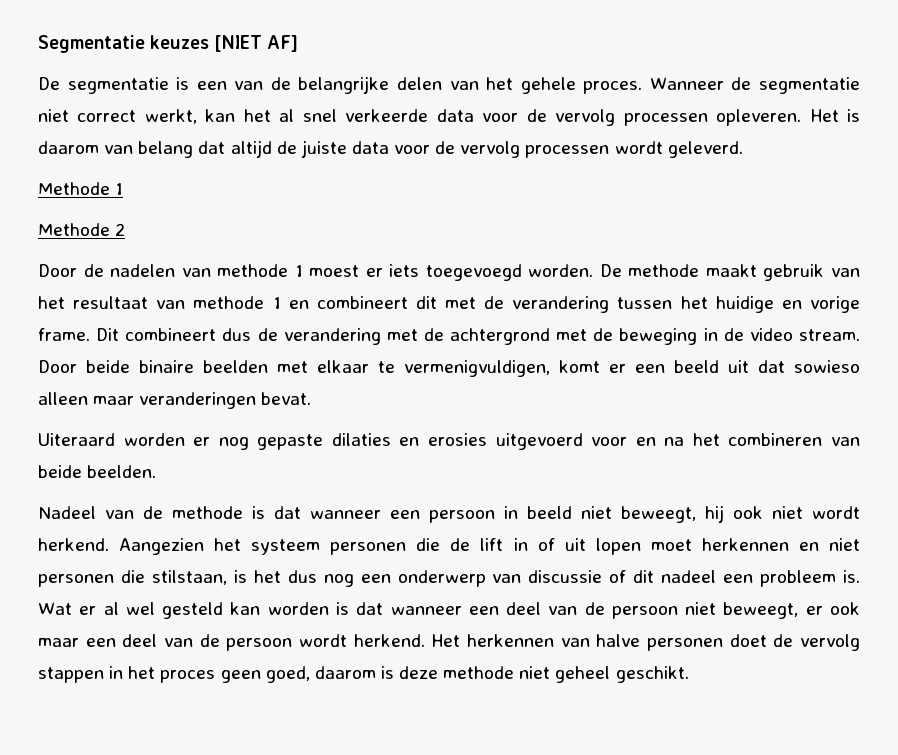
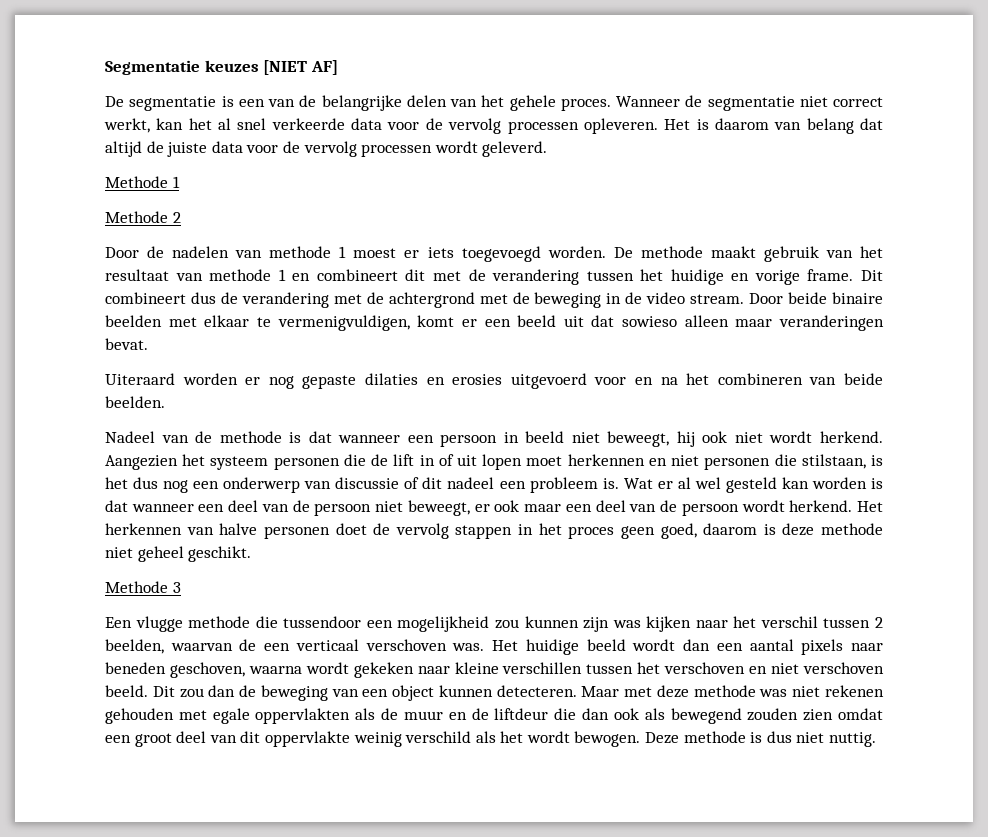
(689, 674) none -> [105,581,181,593] [105,616,883,632] [105,639,884,655] [105,662,884,678] [105,685,884,701] [105,708,884,724] [105,731,877,747] // Methode 3 // Een vlugge methode die tussendoor een mogelijkheid zou kunnen zijn was kijken naar het verschil tussen 2 beelden, waarvan de een verticaal verschoven was. Het huidige beeld wordt dan een aantal pixels naar beneden geschoven, waarna wordt gekeken naar kleine verschillen tussen het verschoven en niet verschoven beeld. Dit zou dan de beweging van een object kunnen detecteren. Maar met deze methode was niet rekenen gehouden met egale oppervlakten als de muur en de liftdeur die dan ook als bewegend zouden zien omdat een groot deel van dit oppervlakte weinig verschild als het wordt bewogen. Deze methode is dus niet nuttig.

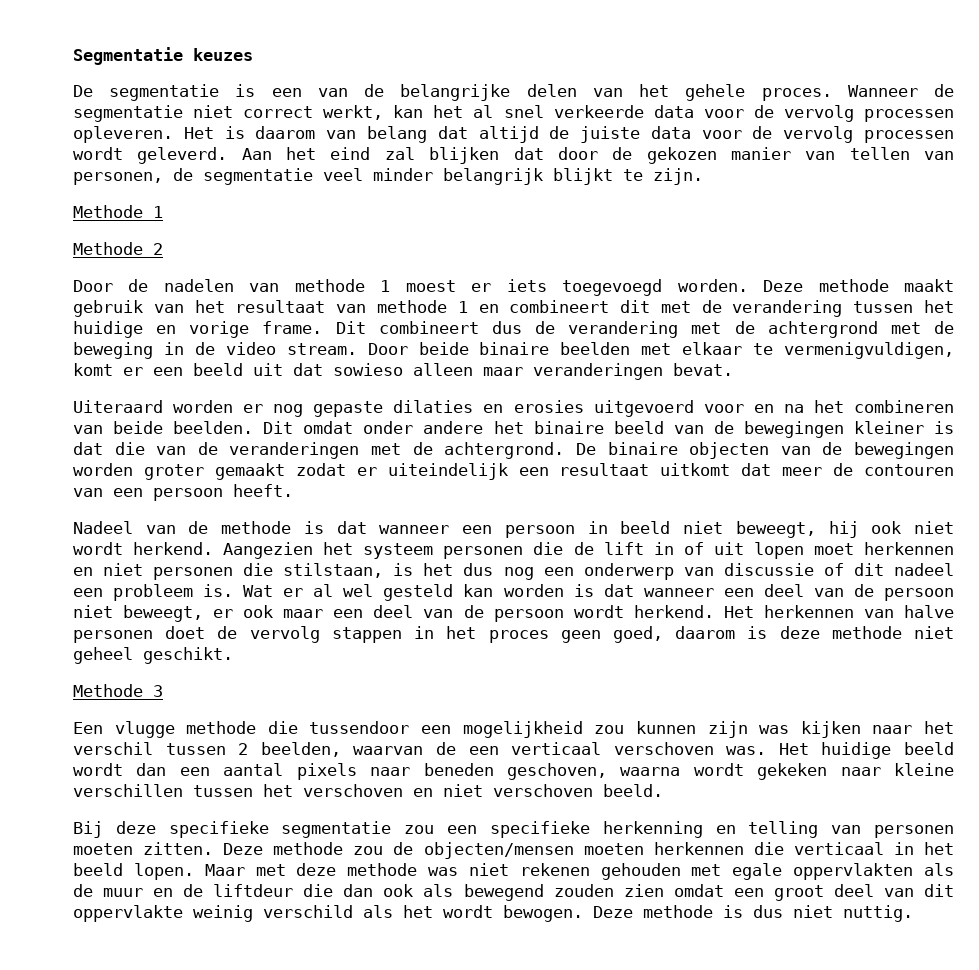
[263,60,338,75] [NIET AF] -> (253, 54) none
(548, 149) none -> [241,147,955,164] [73,168,703,185] Aan het eind zal blijken dat door de gekozen manier van tellen van personen, de segmentatie veel minder belangrijk blijkt te zijn.
[613,247,633,258] De -> [763,280,804,292] Deze
(165, 402) none -> [263,421,954,438] [73,442,955,459] [73,463,954,480] [73,484,293,501] Dit omdat onder andere het binaire beeld van de bewegingen kleiner is dat die van de veranderingen met de achtergrond. De binaire objecten van de bewegingen worden groter gemaakt zodat er uiteindelijk een resultaat uitkomt dat meer de contouren van een persoon heeft.
[152,685,577,701] Dit zou dan de beweging van een object kunnen detecteren. -> [73,821,955,838] [73,842,955,859] [73,863,194,880] // Bij deze specifieke segmentatie zou een specifieke herkenning en telling van personen moeten zitten. Deze methode zou de objecten/mensen moeten herkennen die verticaal in het beeld lopen.

